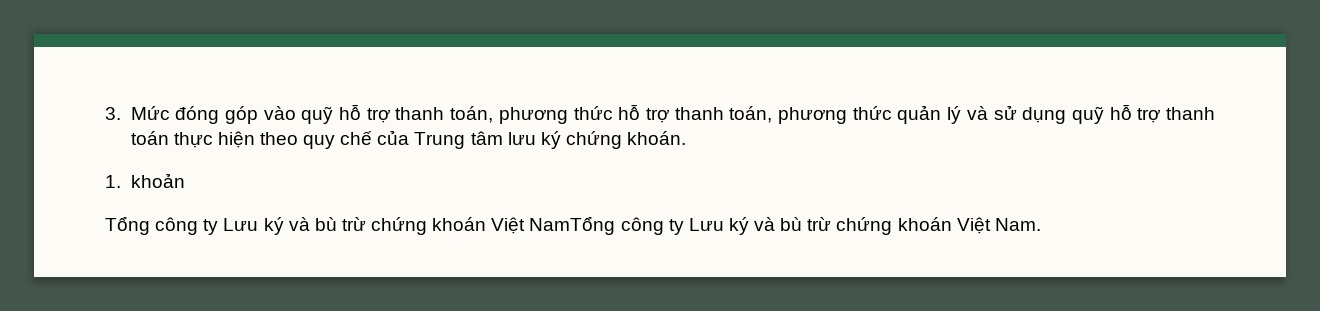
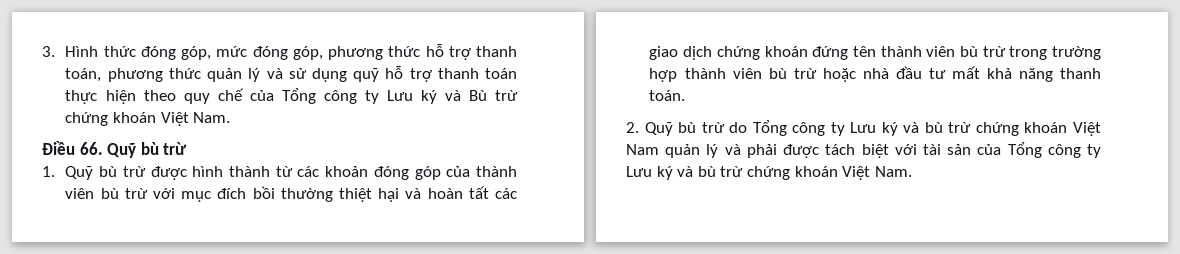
[130,104,494,124] Mức đóng góp vào quỹ hỗ trợ thanh toán, -> [65,46,323,60] Hình thức đóng góp, mức đóng góp,
[414,131,687,149] [105,173,185,188] Trung tâm lưu ký chứng khoán. // 1. khoản // -> [281,88,518,104] [65,112,231,126] [42,141,188,158] [42,166,517,180] [65,186,517,202] [649,46,1101,60] [649,66,1101,82] [649,90,686,101] [626,122,748,136] Tổng công ty Lưu ký và Bù trừ chứng khoán Việt Nam. // Điều 66. Quỹ bù trừ // 1. Quỹ bù trừ được hình thành từ các khoản đóng góp của thành viên bù trừ với mục đích bồi thường thiệt hại và hoàn tất các giao dịch chứng khoán đứng tên thành viên bù trừ trong trường hợp thành viên bù trừ hoặc nhà đầu tư mất khả năng thanh toán. // 2. Quỹ bù trừ do
[529,216,616,235] NamTổng -> [626,142,1042,158] Nam quản lý và phải được tách biệt với tài sản của Tổng

